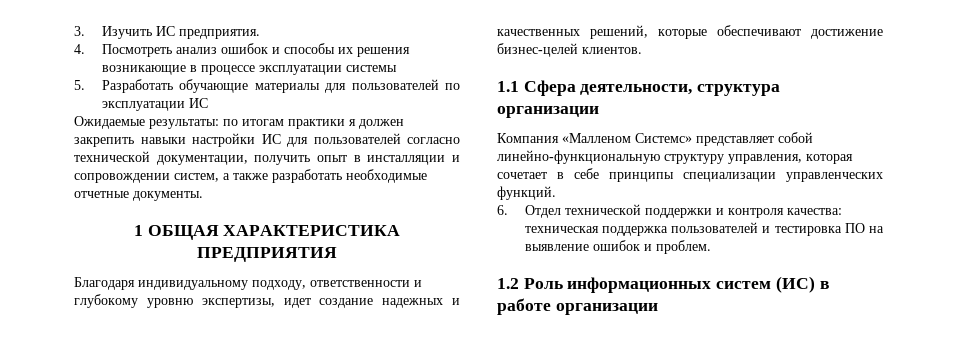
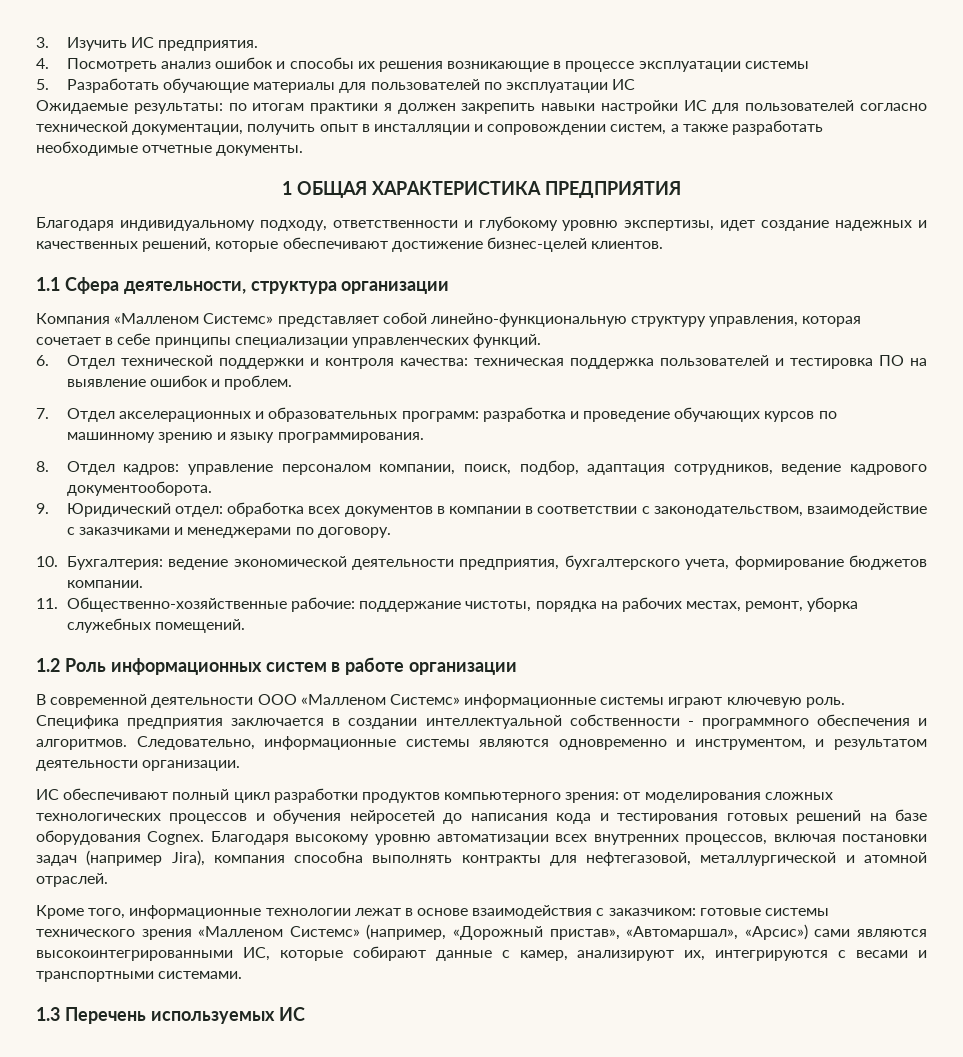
(711, 247) none -> [36,407,837,422] [66,432,424,443] [36,460,928,475] [66,481,212,496] [36,502,927,517] [66,527,391,538] [36,555,927,570] [66,580,143,588] [36,597,859,612] [66,618,245,633] // 7. Отдел акселерационных и образовательных программ: разработка и проведение обучающих курсов по машинному зрению и языку программирования. // 8. Отдел кадров: управление персоналом компании, поиск, подбор, адаптация сотрудников, ведение кадрового документооборота. // 9. Юридический отдел: обработка всех документов в компании в соответствии с законодательством, взаимодействие с заказчиками и менеджерами по договору. // 10. Бухгалтерия: ведение экономической деятельности предприятия, бухгалтерского учета, формирование бюджетов компании. // 11. Общественно-хозяйственные рабочие: поддержание чистоты, порядка на рабочих местах, ремонт, уборка служебных помещений.
[775,276,815,293] (ИС) -> (327, 667) none
(658, 309) none -> [36,694,845,708] [36,714,928,729] [36,736,927,750] [36,760,241,771] [36,788,833,803] [36,809,927,824] [36,830,927,845] [36,850,927,866] [36,873,108,887] [36,905,830,919] [36,924,928,940] [36,946,927,961] [36,971,243,982] [36,1007,305,1024] // В современной деятельности ООО «Малленом Системс» информационные системы играют ключевую роль. Специфика предприятия заключается в создании интеллектуальной собственности - программного обеспечения и алгоритмов. Следовательно, информационные системы являются одновременно и инструментом, и результатом деятельности организации. // ИС обеспечивают полный цикл разработки продуктов компьютерного зрения: от моделирования сложных технологических процессов и обучения нейросетей до написания кода и тестирования готовых решений на базе оборудования Cognex. Благодаря высокому уровню автоматизации всех внутренних процессов, включая постановки задач (например Jira), компания способна выполнять контракты для нефтегазовой, металлургической и атомной отраслей. // Кроме того, информационные технологии лежат в основе взаимодействия с заказчиком: готовые системы технического зрения «Малленом Системс» (например, «Дорожный пристав», «Автомаршал», «Арсис») сами являются высокоинтегрированными ИС, которые собирают данные с камер, анализируют их, интегрируются с весами и транспортными системами. // 1.3 Перечень используемых ИС

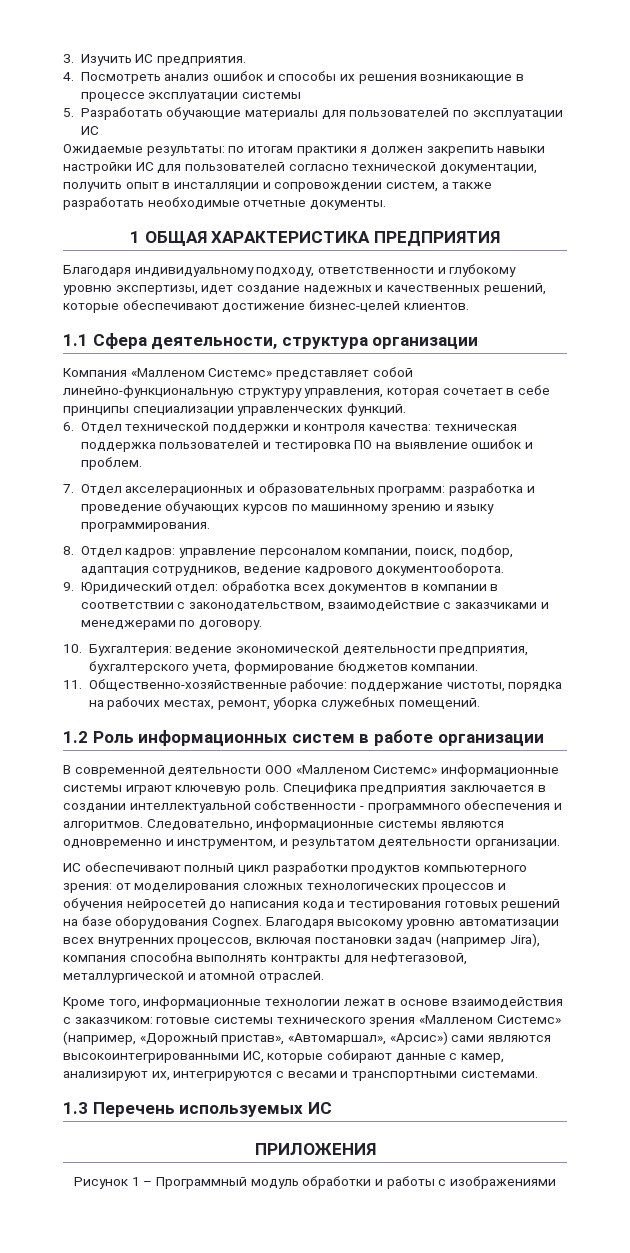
(305, 1014) none -> [254,1143,376,1155] [74,1176,556,1189] // ПРИЛОЖЕНИЯ // Рисунок 1 – Программный модуль обработки и работы с изображениями

